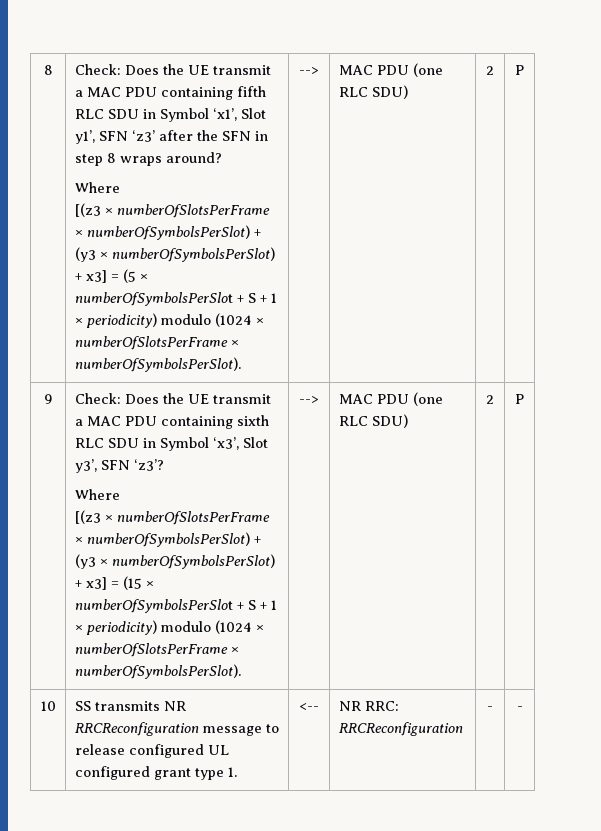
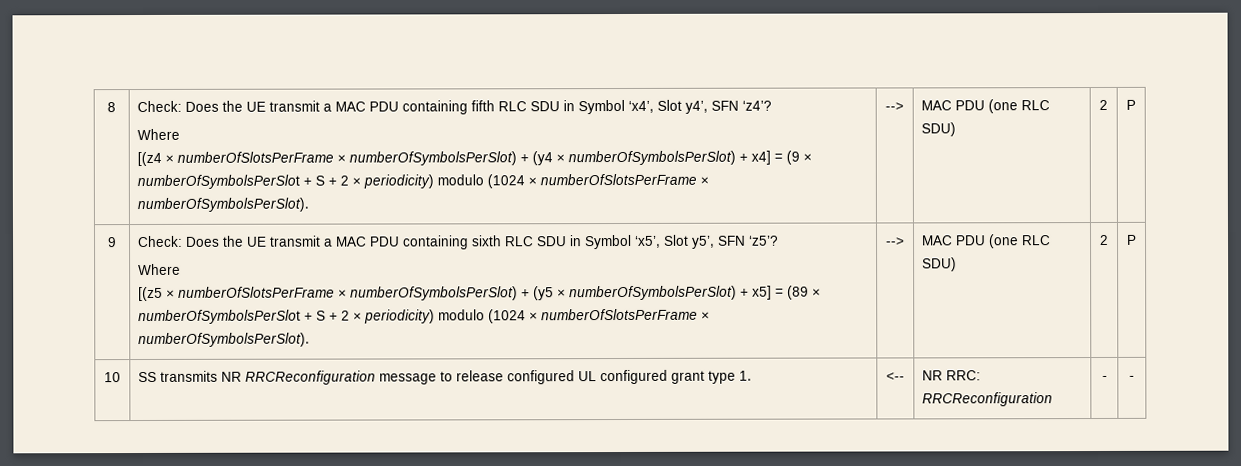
[212,108,266,121] [74,130,268,144] [74,152,222,166] [74,182,120,193] [74,203,270,218] [74,225,261,240] [74,247,275,262] [74,269,148,283] [74,292,277,306] ‘x1’, Slot y1’, SFN ‘z3’ after the SFN in step 8 wraps around? // Where // [(z3 × numberOfSlotsPerFrame × numberOfSymbolsPerSlot) + (y3 × numberOfSymbolsPerSlot) + x3] = (5 × numberOfSymbolsPerSlot + S + 1 -> [628,99,773,114] [137,128,181,141] [137,150,813,167] [137,174,350,190] ‘x4’, Slot y4’, SFN ‘z4’? // Where // [(z4 × numberOfSlotsPerFrame × numberOfSymbolsPerSlot) + (y4 × numberOfSymbolsPerSlot) + x4] = (9 × numberOfSymbolsPerSlot + S + 2
[212,437,268,450] [74,459,164,473] [74,489,120,500] [74,510,270,525] [74,532,261,547] [74,554,275,569] [74,576,154,590] [74,599,277,613] ‘x3’, Slot y3’, SFN ‘z3’? // Where // [(z3 × numberOfSlotsPerFrame × numberOfSymbolsPerSlot) + (y3 × numberOfSymbolsPerSlot) + x3] = (15 × numberOfSymbolsPerSlot + S + 1 -> [635,234,780,249] [138,263,182,276] [138,285,822,302] [138,309,351,325] ‘x5’, Slot y5’, SFN ‘z5’? // Where // [(z5 × numberOfSlotsPerFrame × numberOfSymbolsPerSlot) + (y5 × numberOfSymbolsPerSlot) + x5] = (89 × numberOfSymbolsPerSlot + S + 2

